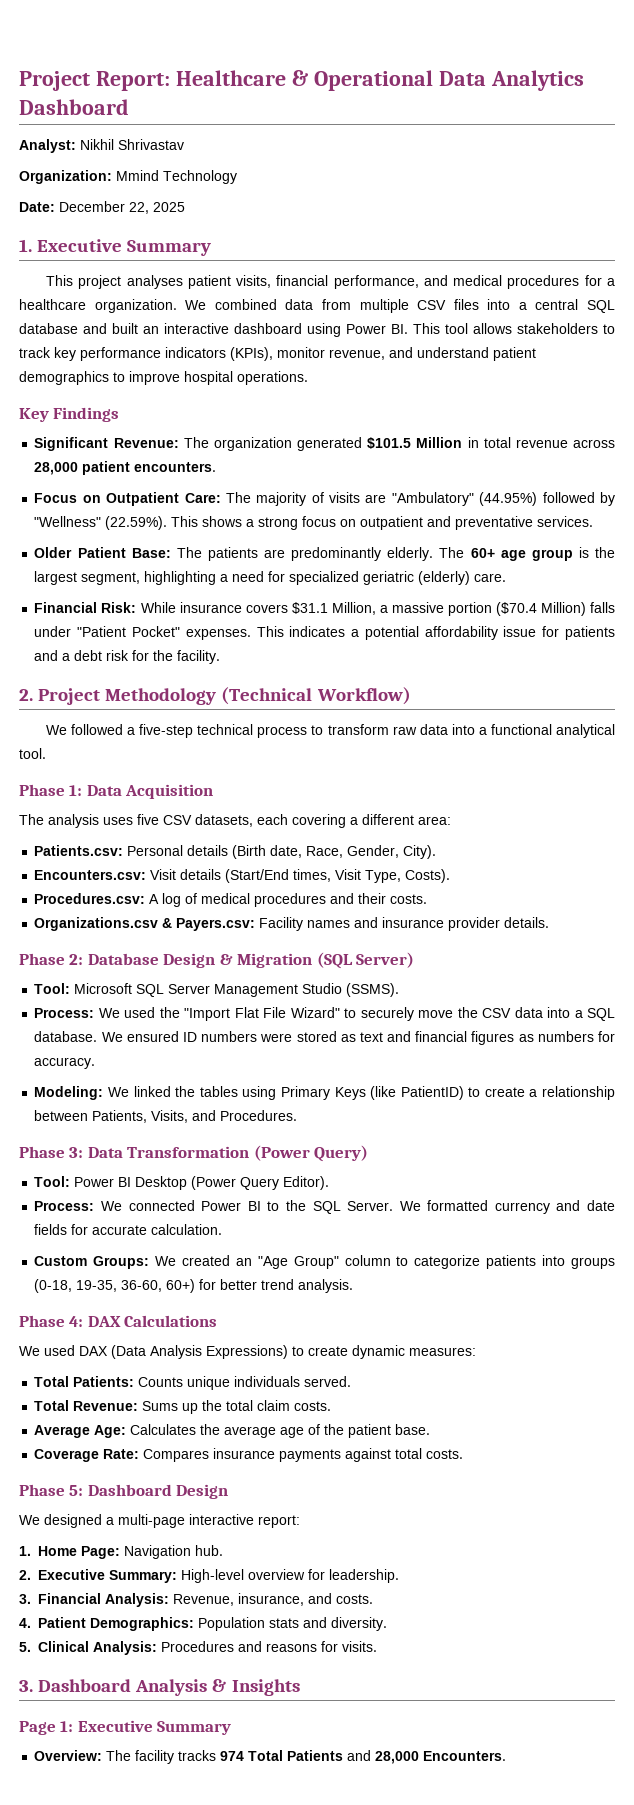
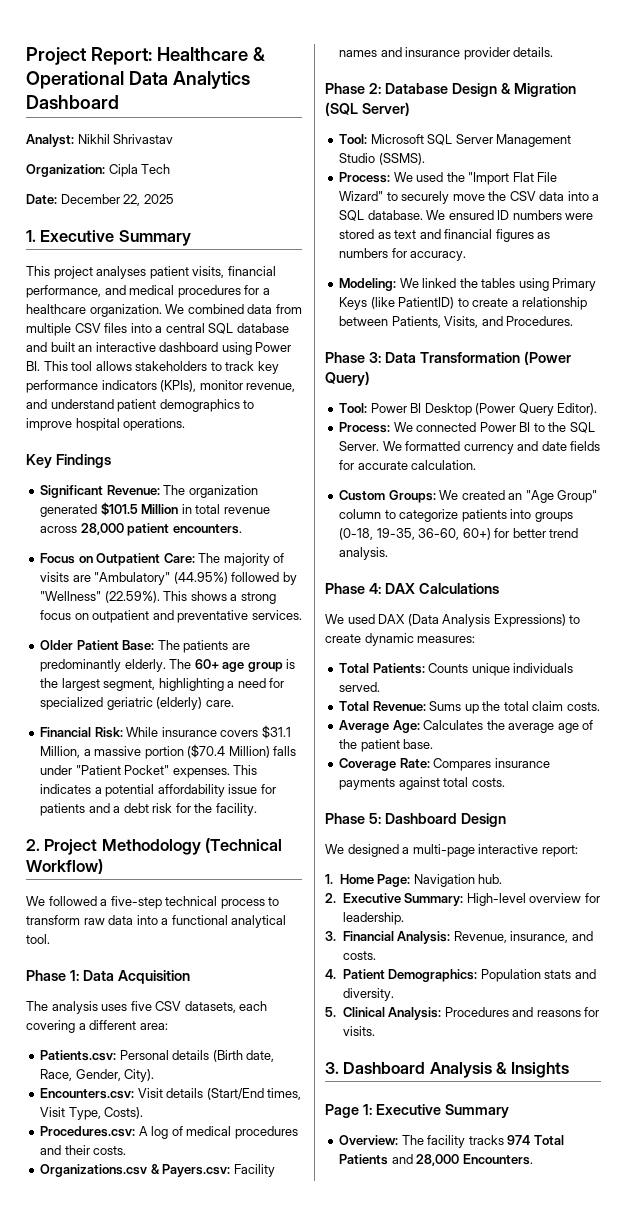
[116,170,237,184] Mmind Technology -> [108,164,171,177] Cipla Tech

